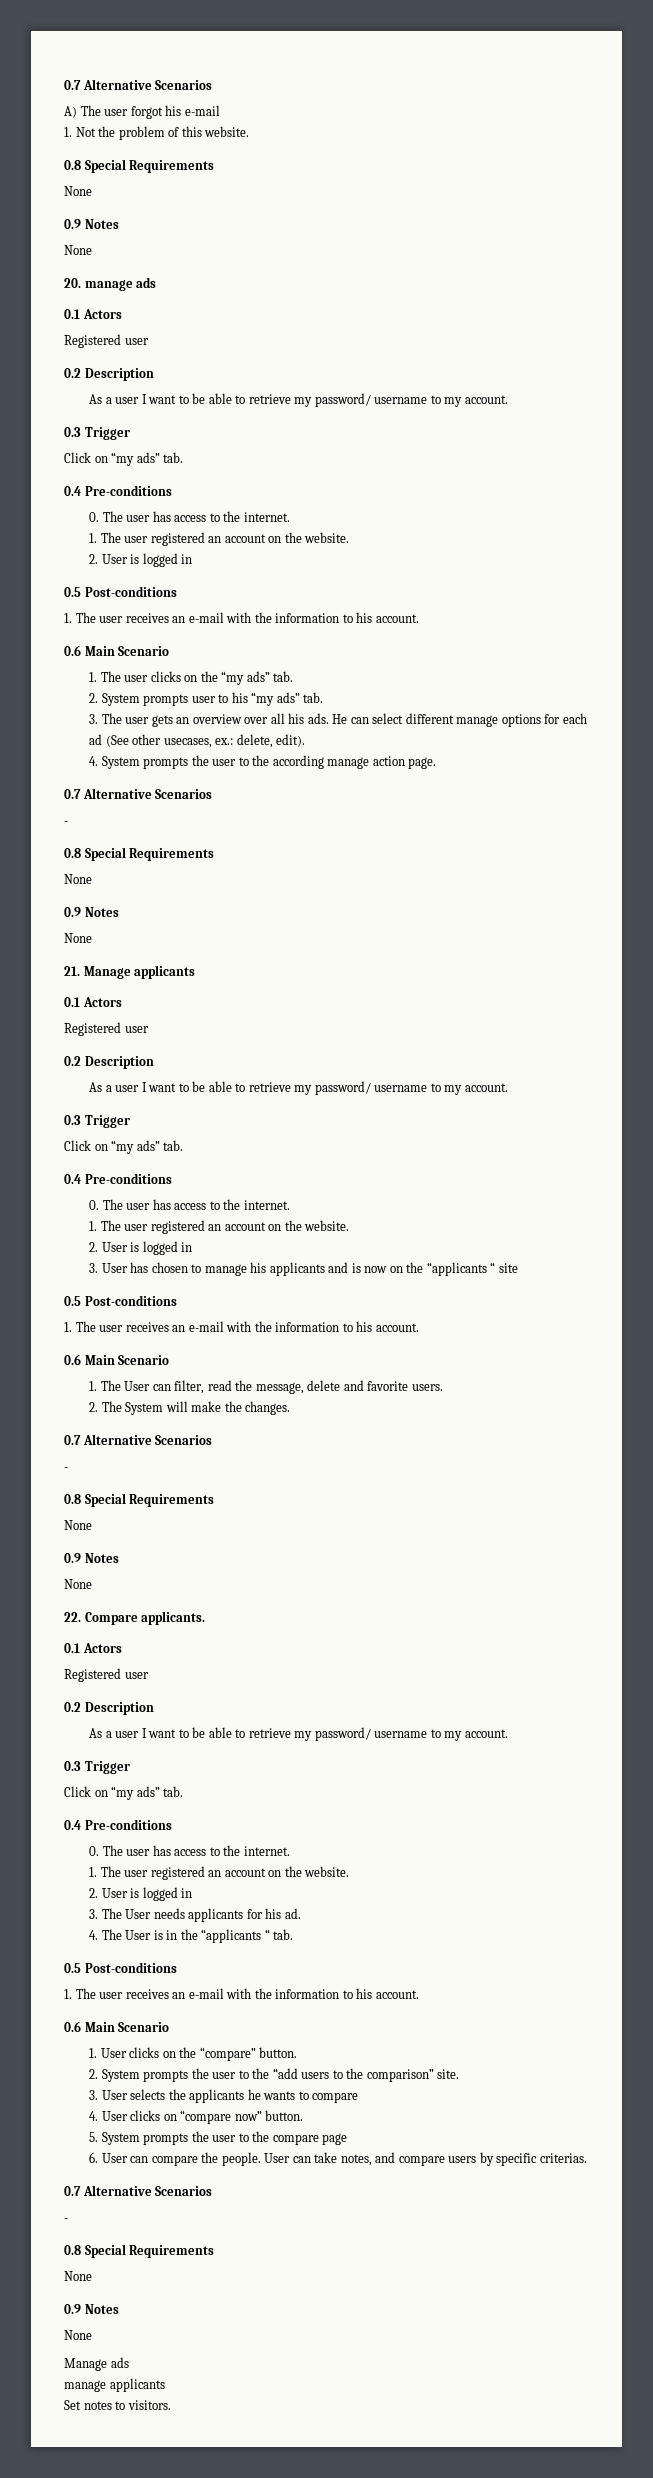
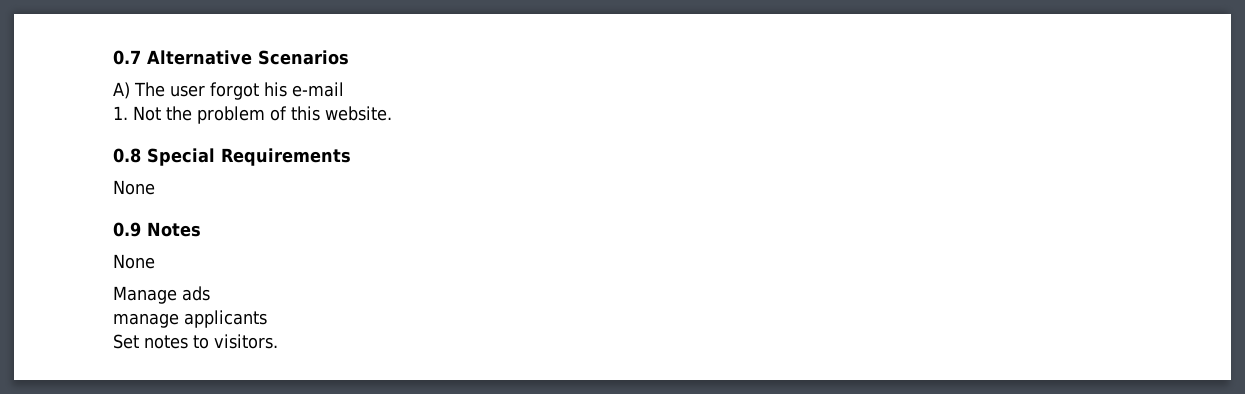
[64,277,157,291] [64,309,122,319] [64,334,149,348] [64,368,154,381] [89,393,508,407] [64,427,130,440] [64,452,184,466] [64,485,172,496] [89,511,290,522] [89,532,350,546] [89,553,193,567] [64,586,177,597] [64,612,419,623] [64,645,170,656] [89,671,294,685] [89,692,324,706] [89,713,587,727] [89,734,306,748] [89,755,437,769] [64,788,213,799] [64,821,68,825] [64,847,215,861] [64,874,92,884] [64,907,119,917] [64,933,92,943] [64,965,196,979] [64,997,122,1007] [64,1022,149,1036] [64,1056,154,1069] [89,1081,508,1095] [64,1115,130,1128] [64,1140,184,1154] [64,1173,172,1184] [89,1199,290,1210] [89,1220,350,1234] [89,1241,193,1255] [89,1262,518,1276] [64,1295,177,1306] [64,1321,419,1332] [64,1354,170,1365] [89,1380,443,1394] [89,1401,291,1415] [64,1434,213,1445] [64,1467,68,1471] [64,1493,215,1507] [64,1520,92,1530] [64,1553,119,1563] [64,1579,92,1589] [64,1611,206,1625] [64,1643,122,1653] [64,1668,149,1682] [64,1702,154,1715] [89,1727,508,1741] [64,1761,130,1774] [64,1786,184,1800] [64,1819,172,1830] [89,1845,290,1856] [89,1866,350,1880] [89,1887,193,1901] [89,1908,301,1922] [89,1929,294,1943] [64,1962,177,1973] [64,1988,419,1999] [64,2021,170,2032] [89,2047,298,2061] [89,2068,460,2082] [89,2089,359,2103] [89,2110,304,2124] [89,2131,348,2145] [89,2152,587,2166] [64,2185,213,2196] [64,2218,68,2222] [64,2244,215,2258] [64,2271,92,2281] [64,2304,119,2314] [64,2330,92,2340] // 20. manage ads // 0.1 Actors // Registered user // 0.2 Description // As a user I want to be able to retrieve my password/ username to my account. // 0.3 Trigger // Click on “my ads” tab. // 0.4 Pre-conditions // 0. The user has access to the internet. // 1. The user registered an account on the website. // 2. User is logged in // 0.5 Post-conditions // 1. The user receives an e-mail with the information to his account. // 0.6 Main Scenario // 1. The user clicks on the “my ads” tab. // 2. System prompts user to his “my ads” tab. // 3. The user gets an overview over all his ads. He can select different manage options for each ad (See other usecases, ex.: delete, edit). // 4. System prompts the user to the according manage action page. // 0.7 Alternative Scenarios // - // 0.8 Special Requirements // None // 0.9 Notes // None // 21. Manage applicants // 0.1 Actors // Registered user // 0.2 Description // As a user I want to be able to retrieve my password/ username to my account. // 0.3 Trigger // Click on “my ads” tab. // 0.4 Pre-conditions // 0. The user has access to the internet. // 1. The user registered an account on the website. // 2. User is logged in // 3. User has chosen to manage his applicants and is now on the “applicants “ site // 0.5 Post-conditions // 1. The user receives an e-mail with the information to his account. // 0.6 Main Scenario // 1. The User can filter, read the message, delete and favorite users. // 2. The System will make the changes. // 0.7 Alternative Scenarios // - // 0.8 Special Requirements // None // 0.9 Notes // None // 22. Compare applicants. // 0.1 Actors // Registered user // 0.2 Description // As a user I want to be able to retrieve my password/ username to my account. // 0.3 Trigger // Click on “my ads” tab. // 0.4 Pre-conditions // 0. The user has access to the internet. // 1. The user registered an account on the website. // 2. User is logged in // 3. The User needs applicants for his ad. // 4. The User is in the “applicants “ tab. // 0.5 Post-conditions // 1. The user receives an e-mail with the information to his account. // 0.6 Main Scenario // 1. User clicks on the “compare” button. // 2. System prompts the user to the “add users to the comparison” site. // 3. User selects the applicants he wants to compare // 4. User clicks on “compare now” button. // 5. System prompts the user to the compare page // 6. User can compare the people. User can take notes, and compare users by specific criterias. // 0.7 Alternative Scenarios // - // 0.8 Special Requirements // None // 0.9 Notes // None -> (155, 261) none

